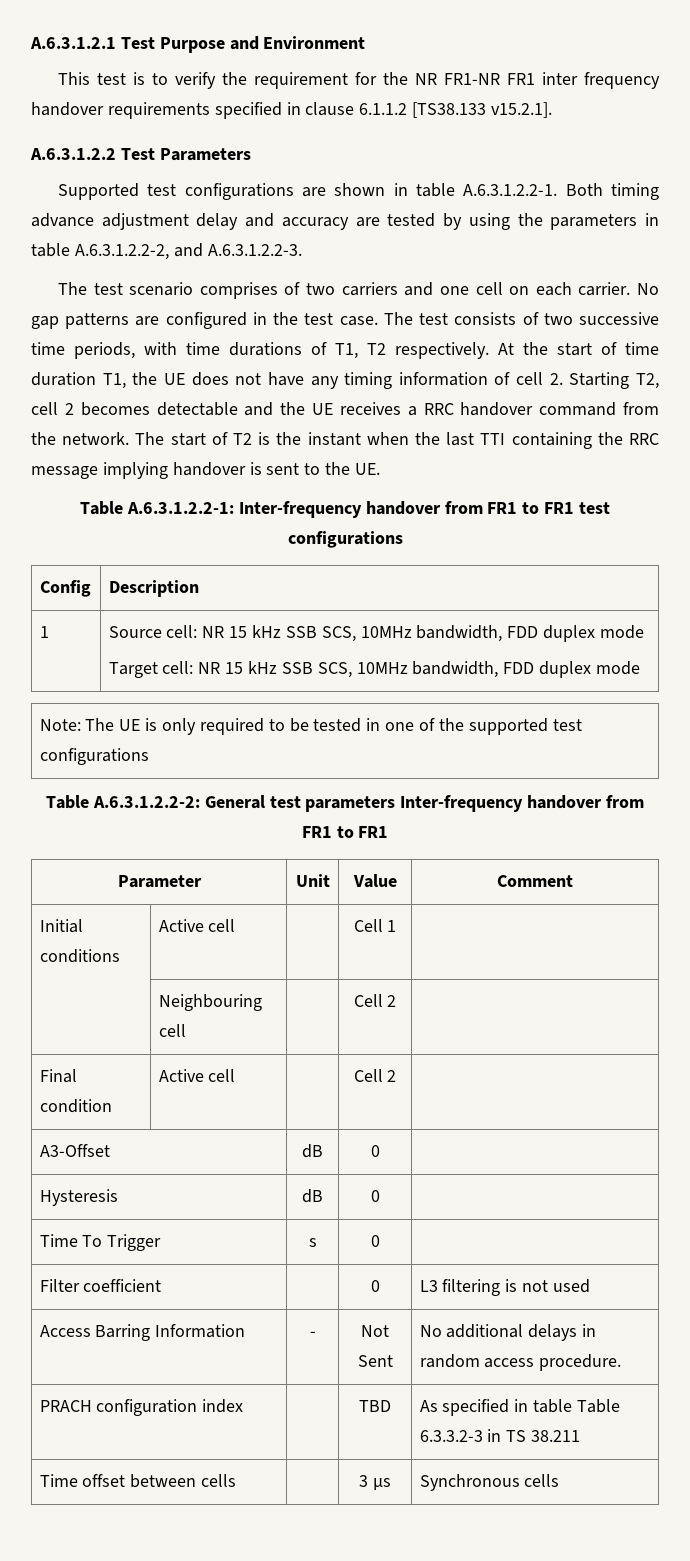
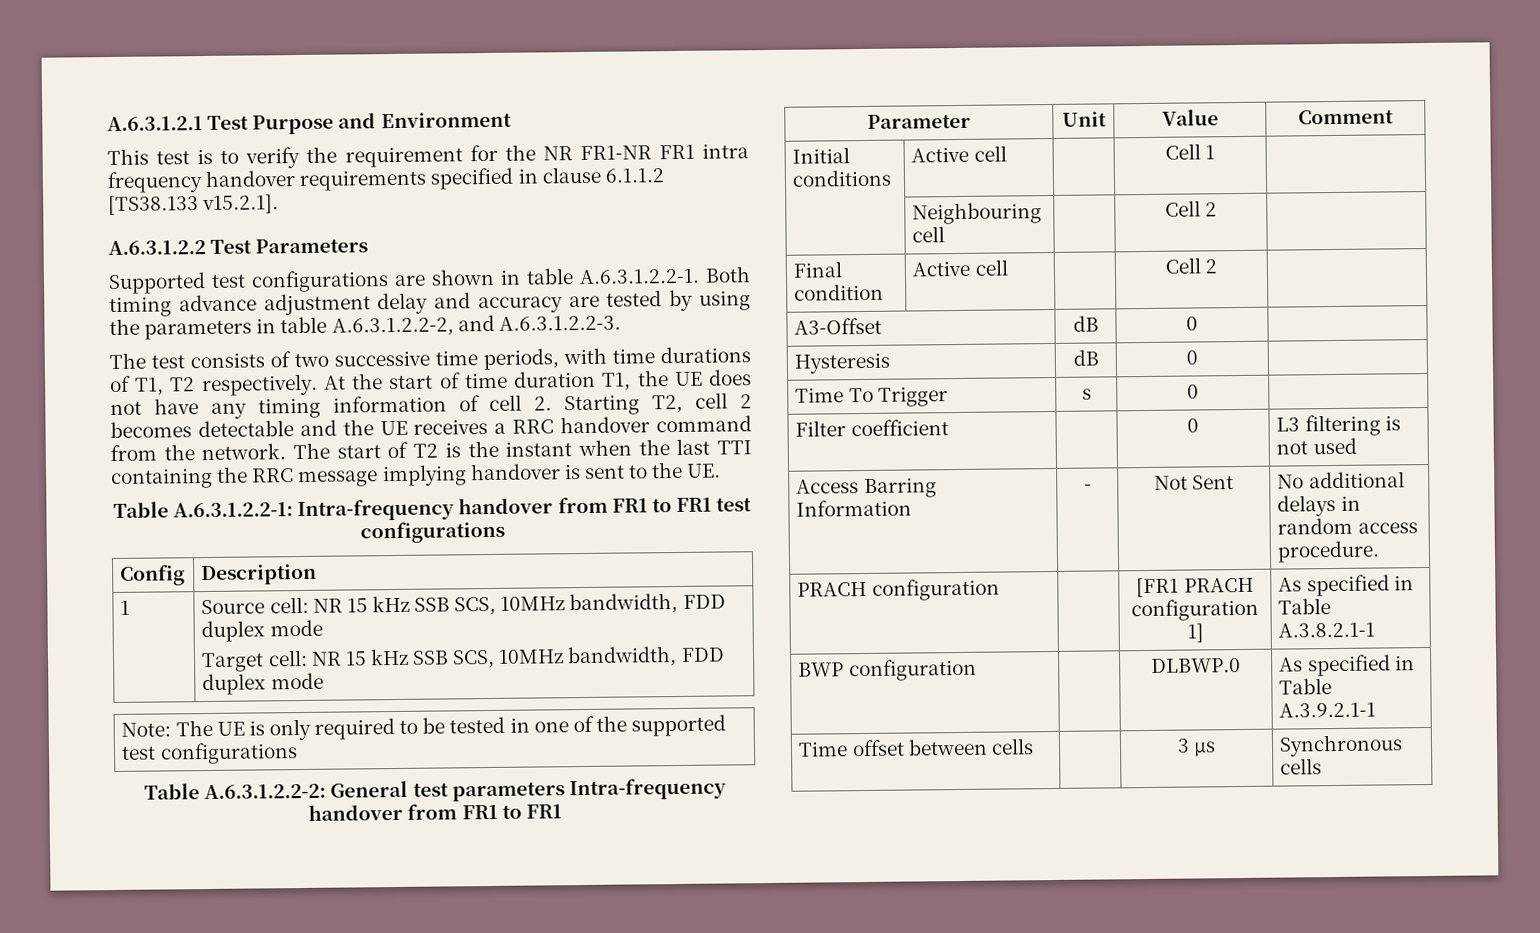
[541,72,578,85] inter -> [702,143,749,159] intra
[129,282,659,299] [31,312,449,329] scenario comprises of two carriers and one cell on each carrier. No gap patterns are configured in the test case. The test -> (185, 362) none
[238,501,362,518] Inter-frequency -> [297,498,456,522] Intra-frequency
[400,795,524,812] Inter-frequency -> [568,777,727,801] Intra-frequency
[202,1399,244,1413] [359,1400,391,1412] [419,1399,621,1416] [419,1429,581,1442] index | | TBD | As specified in table Table 6.3.3.2-3 in TS 38.211 -> [1136,577,1254,598] [1131,598,1259,622] [1186,623,1204,643] [1278,574,1414,597] [1278,598,1332,615] [1278,622,1376,638] [798,658,977,682] [1151,658,1241,673] [1279,654,1415,677] [1279,678,1333,695] [1279,702,1377,718] | | [FR1 PRACH configuration 1] | As specified in Table A.3.8.2.1-1 // BWP configuration | | DLBWP.0 | As specified in Table A.3.9.2.1-1

